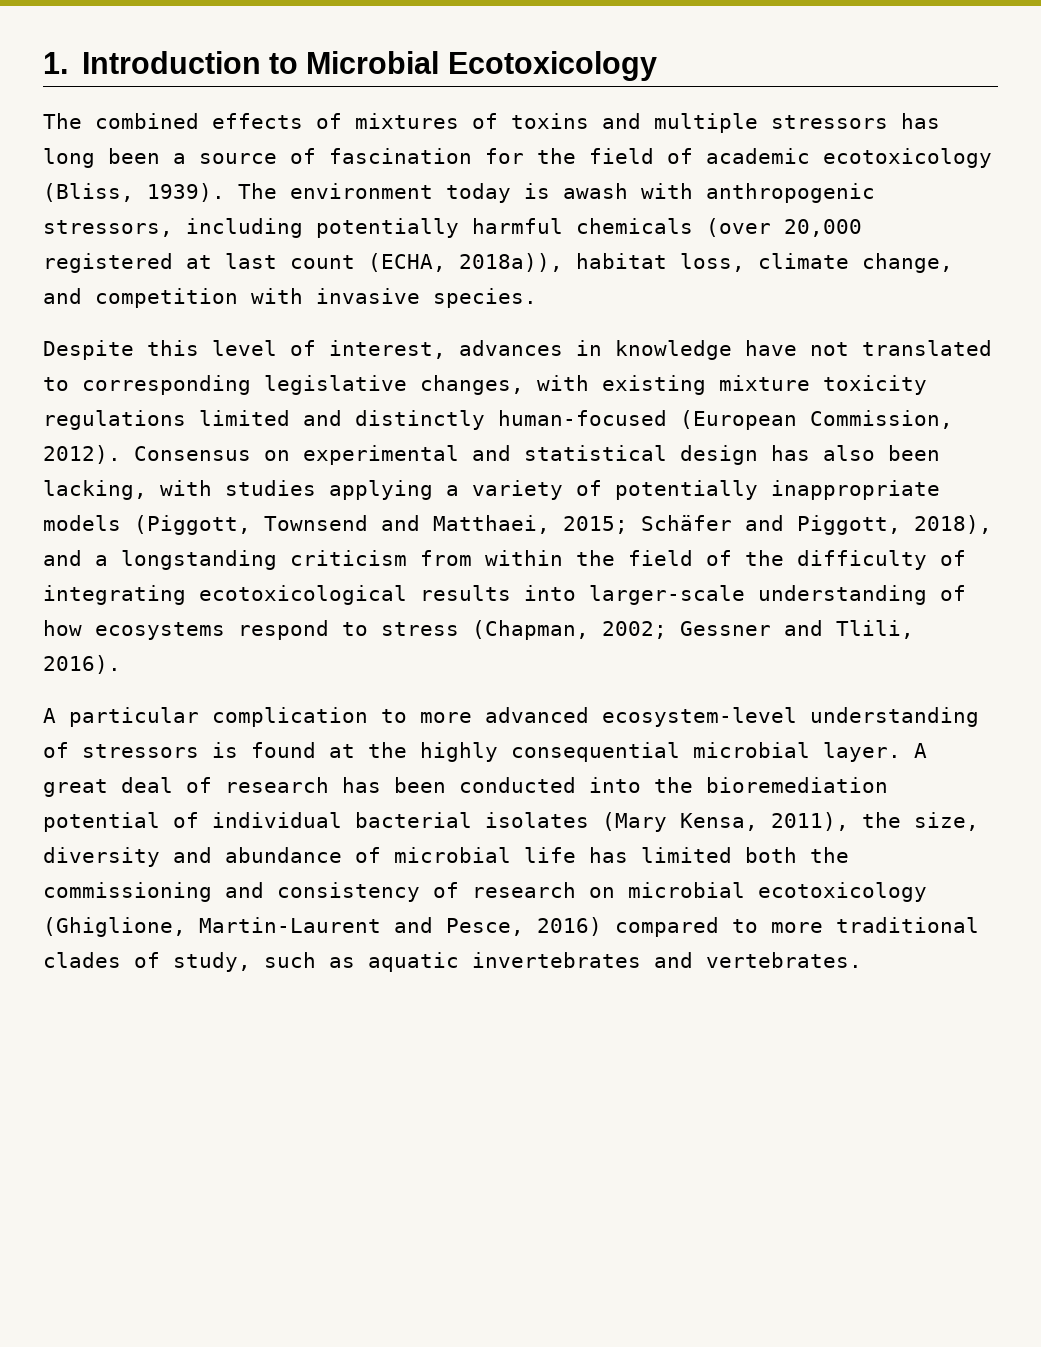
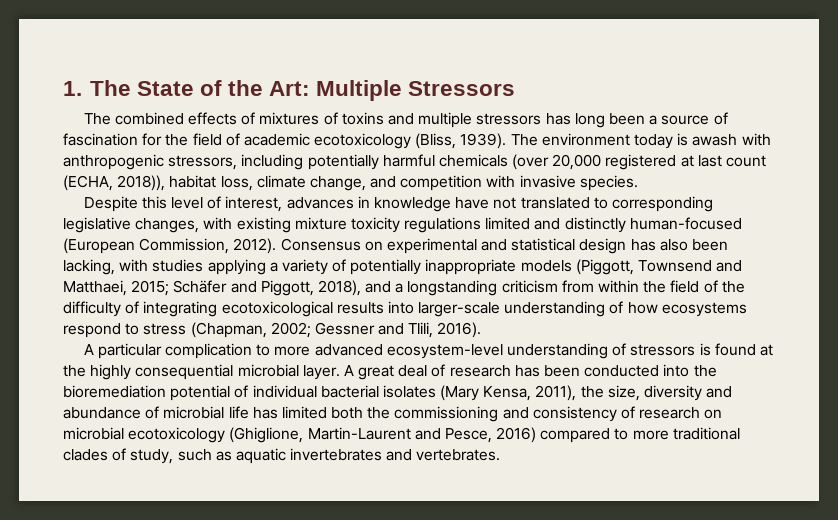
[81,51,657,81] Introduction to Microbial Ecotoxicology -> [89,80,516,101] The State of the Art: Multiple Stressors
[459,253,563,272] 2018a)), -> [117,175,166,191] 2018)),

